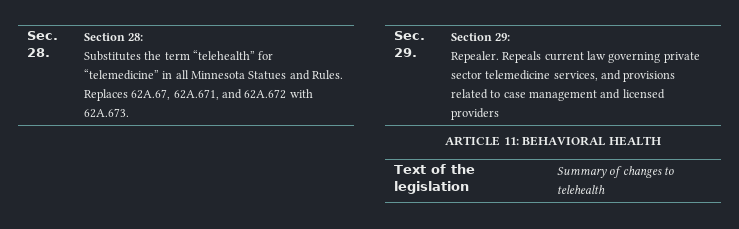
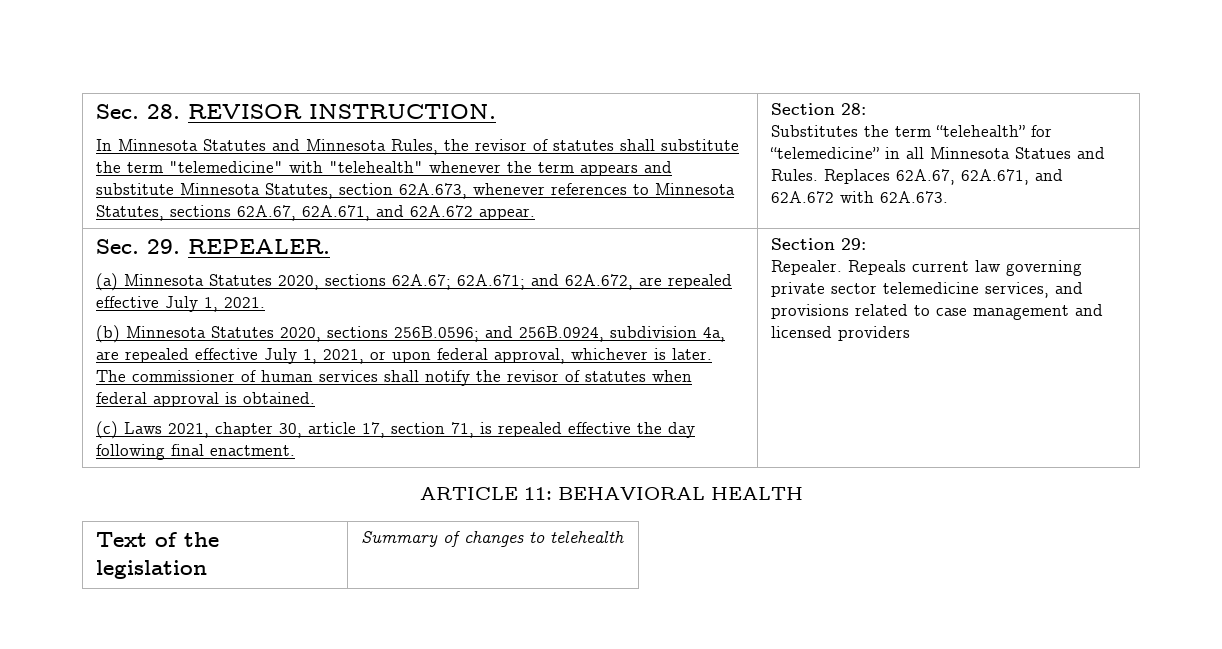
(50, 52) none -> [188,104,497,119] [96,139,740,155] [96,161,673,176] [96,183,736,199] [96,205,536,221] REVISOR INSTRUCTION. // In Minnesota Statutes and Minnesota Rules, the revisor of statutes shall substitute the term "telemedicine" with "telehealth" whenever the term appears and substitute Minnesota Statutes, section 62A.673, whenever references to Minnesota Statutes, sections 62A.67, 62A.671, and 62A.672 appear.
(417, 52) none -> [188,239,331,254] [96,273,733,291] [96,296,266,312] [96,325,726,343] [96,348,713,364] [96,370,693,386] [96,392,316,407] [96,421,696,439] [96,444,296,460] REPEALER. // (a) Minnesota Statutes 2020, sections 62A.67; 62A.671; and 62A.672, are repealed effective July 1, 2021. // (b) Minnesota Statutes 2020, sections 256B.0596; and 256B.0924, subdivision 4a, are repealed effective July 1, 2021, or upon federal approval, whichever is later. The commissioner of human services shall notify the revisor of statutes when federal approval is obtained. // (c) Laws 2021, chapter 30, article 17, section 71, is repealed effective the day following final enactment.

